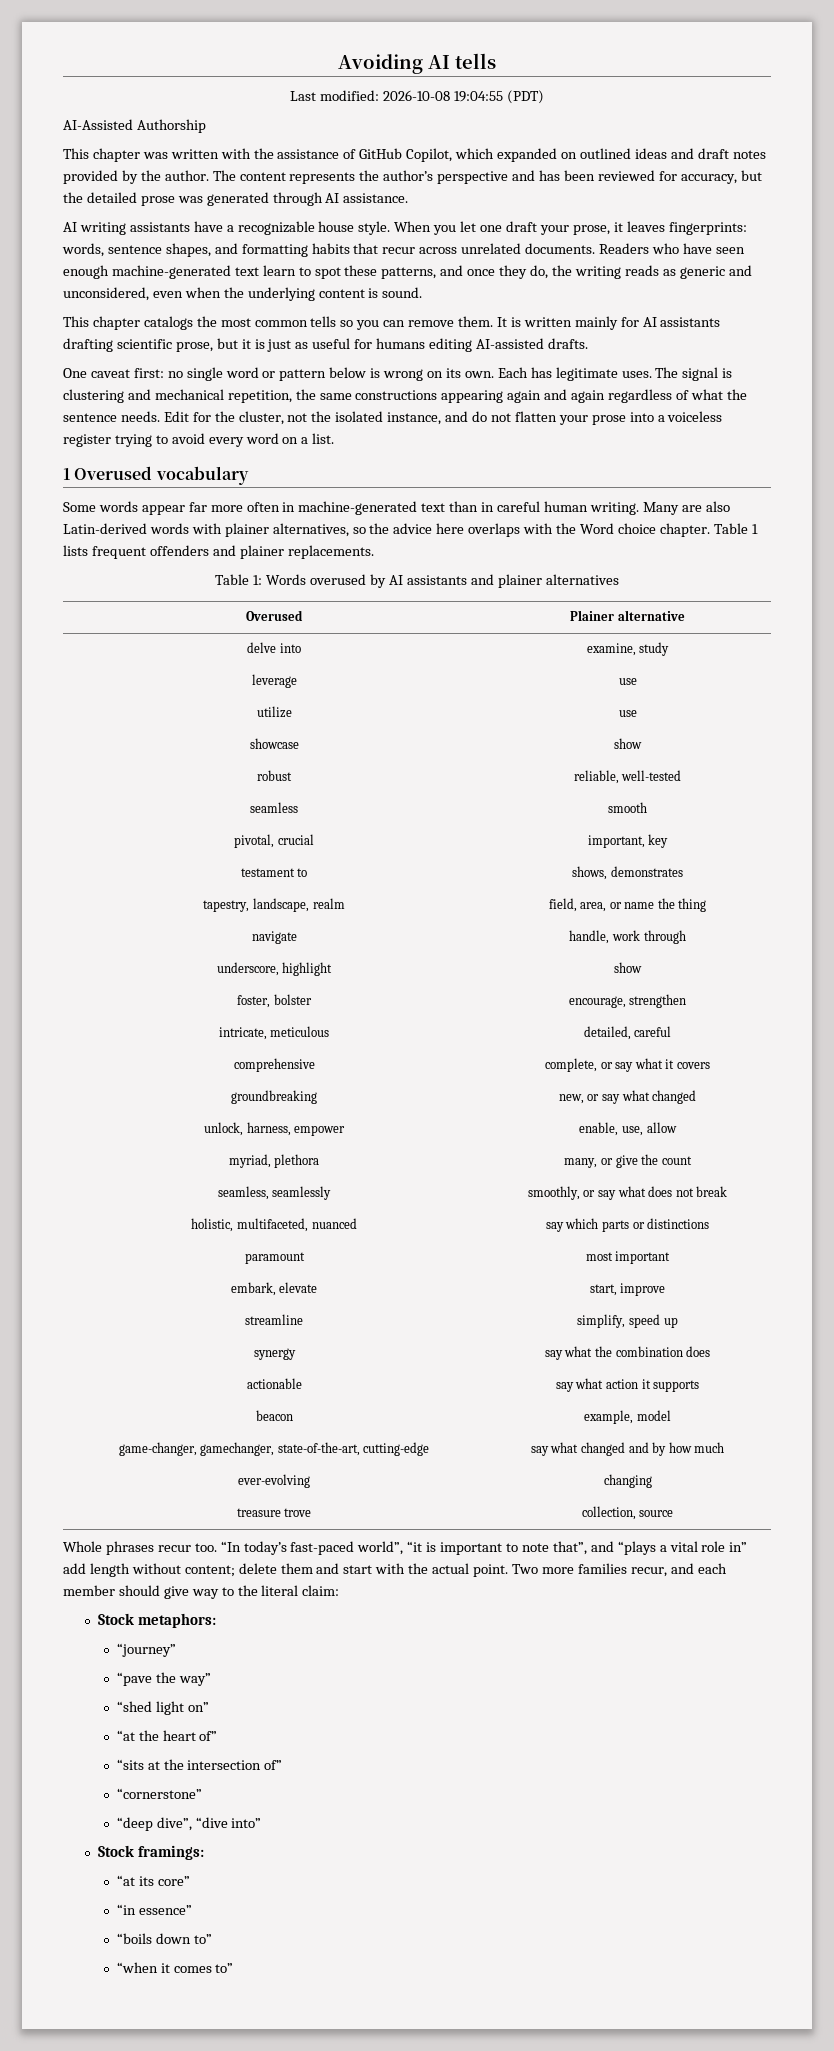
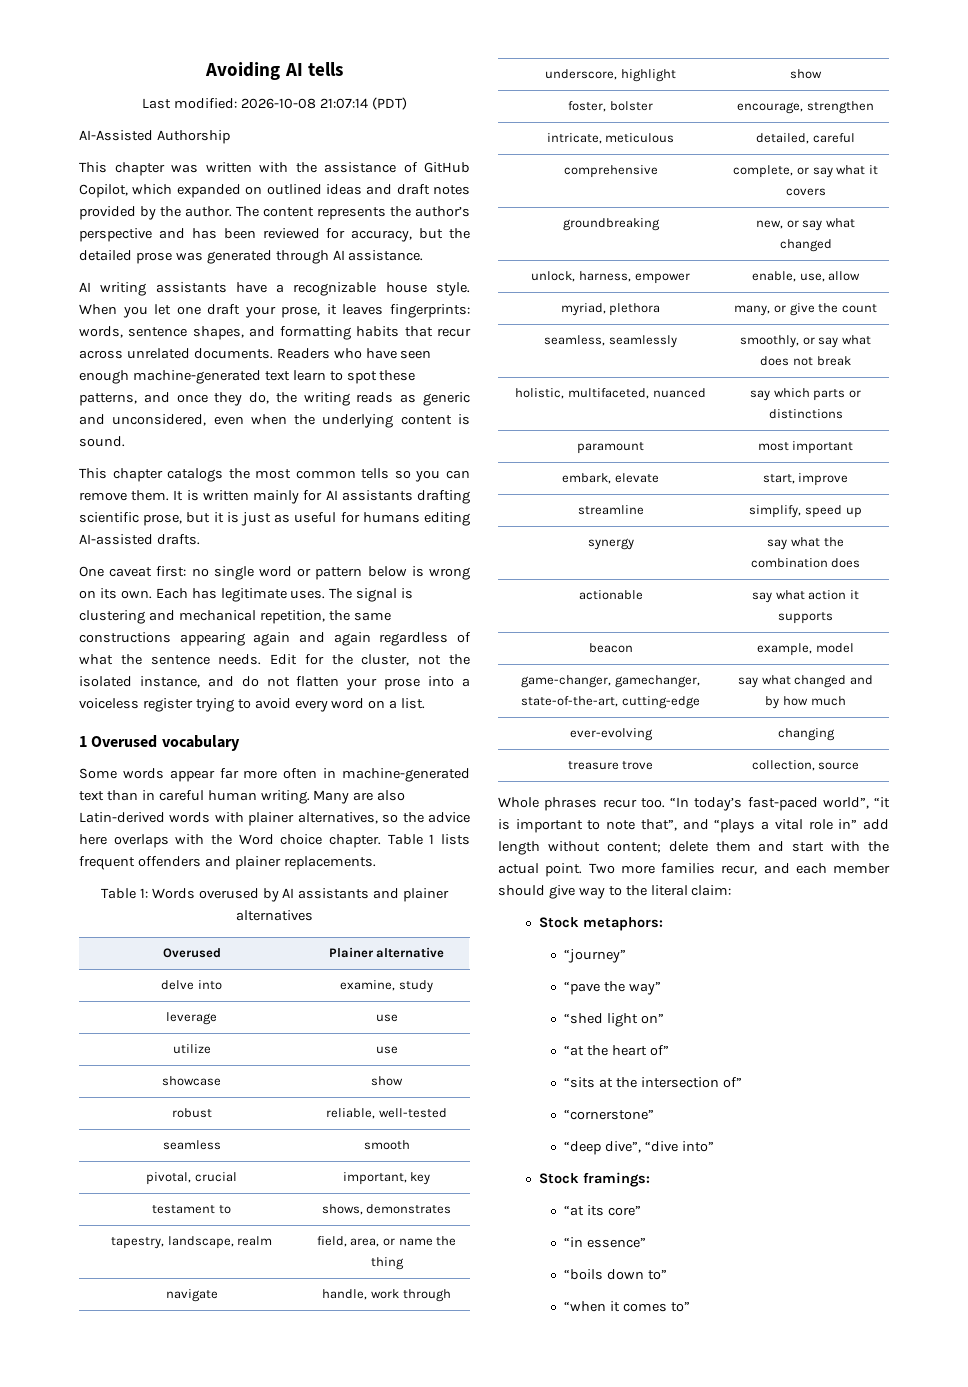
[453,91,503,102] 19:04:55 -> [319,98,368,109] 21:07:14

